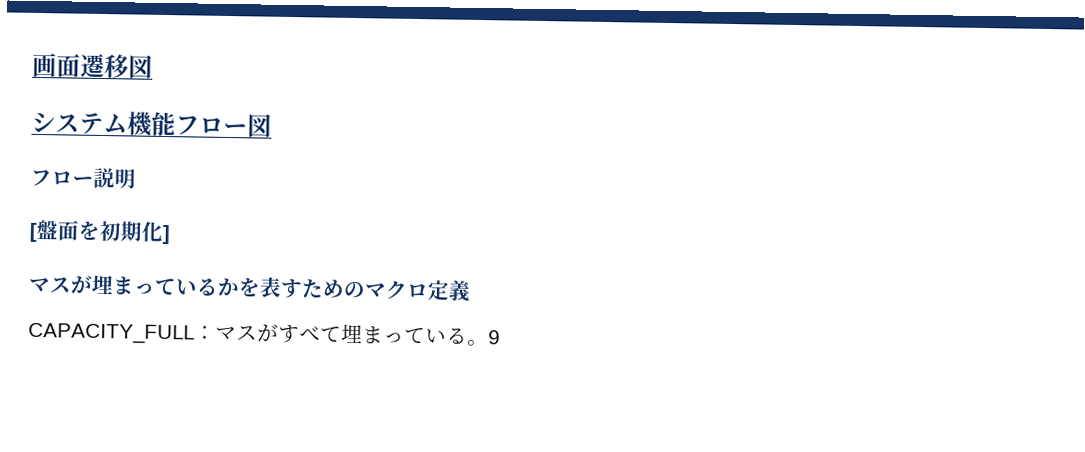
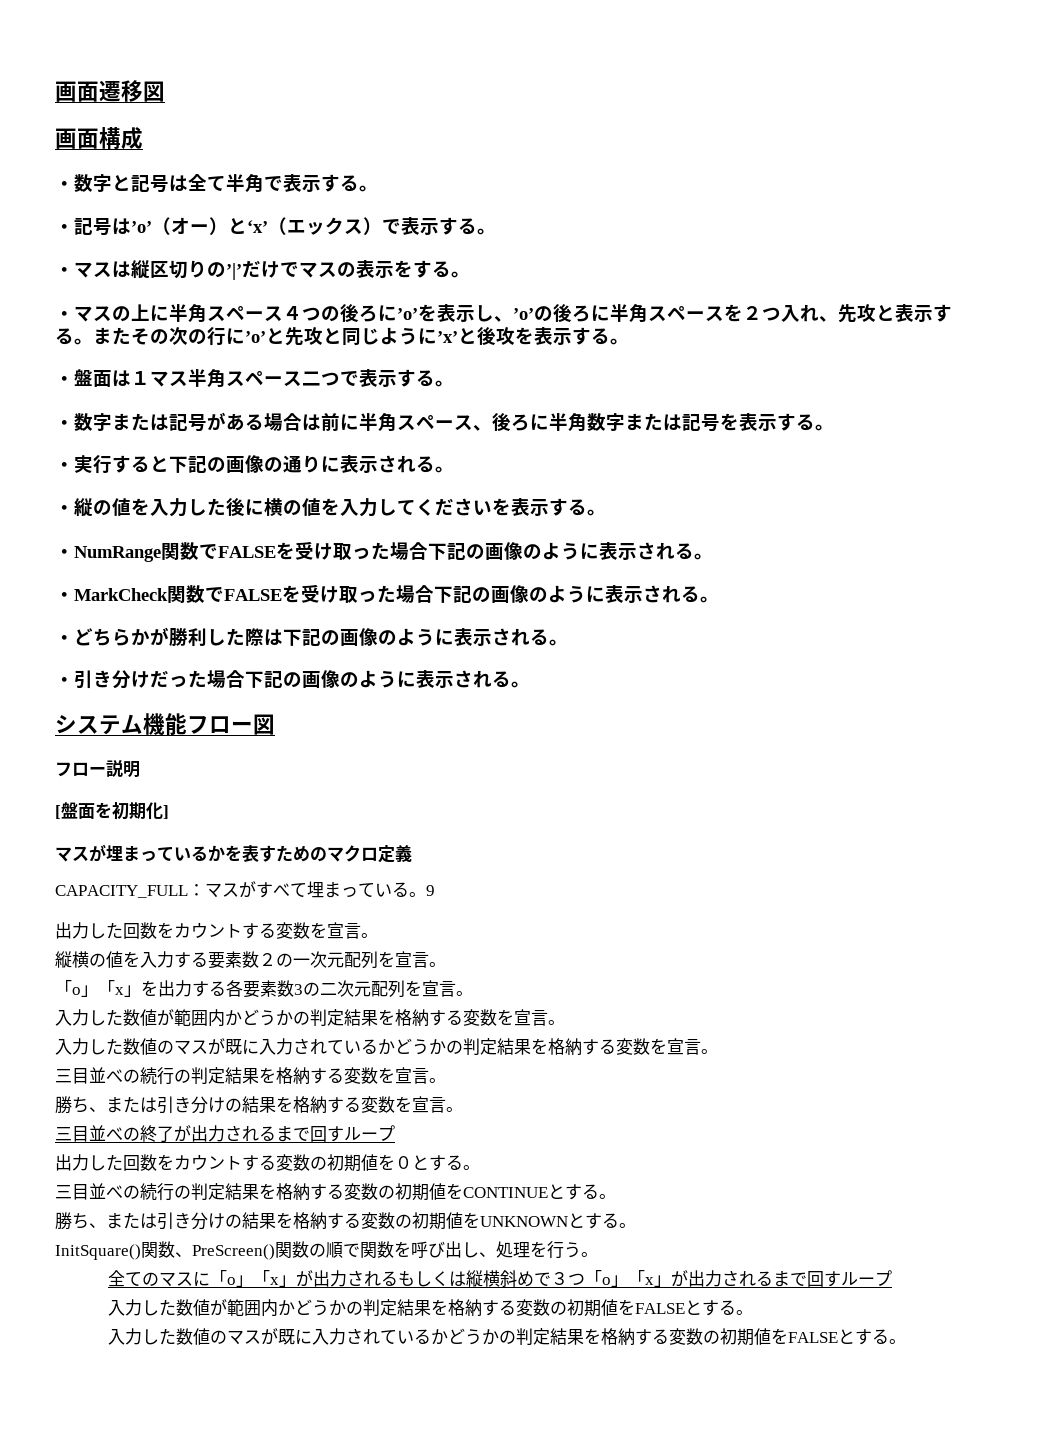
(153, 66) none -> [55,127,143,150] [55,174,378,193] [55,217,496,236] [55,260,470,280] [55,303,952,323] [55,326,629,346] [55,369,454,388] [55,412,834,432] [55,455,454,474] [55,498,606,517] [55,541,713,562] [55,584,719,603] [55,627,568,646] [55,670,530,689] // 画面構成 // ・数字と記号は全て半角で表示する。 // ・記号は’o’（オー）と‘x’（エックス）で表示する。 // ・マスは縦区切りの’|’だけでマスの表示をする。 // ・マスの上に半角スペース４つの後ろに’o’を表示し、’o’の後ろに半角スペースを２つ入れ、先攻と表示する。またその次の行に’o’と先攻と同じように’x’と後攻を表示する。 // ・盤面は１マス半角スペース二つで表示する。 // ・数字または記号がある場合は前に半角スペース、後ろに半角数字または記号を表示する。 // ・実行すると下記の画像の通りに表示される。 // ・縦の値を入力した後に横の値を入力してくださいを表示する。 // ・NumRange関数でFALSEを受け取った場合下記の画像のように表示される。 // ・MarkCheck関数でFALSEを受け取った場合下記の画像のように表示される。 // ・どちらかが勝利した際は下記の画像のように表示される。 // ・引き分けだった場合下記の画像のように表示される。
(500, 337) none -> [55,922,378,939] [55,951,446,969] [55,980,473,998] [55,1009,565,1027] [55,1038,718,1056] [55,1067,446,1085] [55,1096,463,1114] [55,1125,395,1142] [55,1154,480,1172] [55,1183,616,1201] [55,1212,636,1230] [55,1241,598,1260] [108,1270,893,1287] [108,1299,754,1317] [108,1328,907,1346] // 出力した回数をカウントする変数を宣言。 // 縦横の値を入力する要素数２の一次元配列を宣言。 // 「o」「x」を出力する各要素数3の二次元配列を宣言。 // 入力した数値が範囲内かどうかの判定結果を格納する変数を宣言。 // 入力した数値のマスが既に入力されているかどうかの判定結果を格納する変数を宣言。 // 三目並べの続行の判定結果を格納する変数を宣言。 // 勝ち、または引き分けの結果を格納する変数を宣言。 // 三目並べの終了が出力されるまで回すループ // 出力した回数をカウントする変数の初期値を０とする。 // 三目並べの続行の判定結果を格納する変数の初期値をCONTINUEとする。 // 勝ち、または引き分けの結果を格納する変数の初期値をUNKNOWNとする。 // InitSquare()関数、PreScreen()関数の順で関数を呼び出し、処理を行う。 // 全てのマスに「o」「x」が出力されるもしくは縦横斜めで３つ「o」「x」が出力されるまで回すループ // 入力した数値が範囲内かどうかの判定結果を格納する変数の初期値をFALSEとする。 // 入力した数値のマスが既に入力されているかどうかの判定結果を格納する変数の初期値をFALSEとする。

